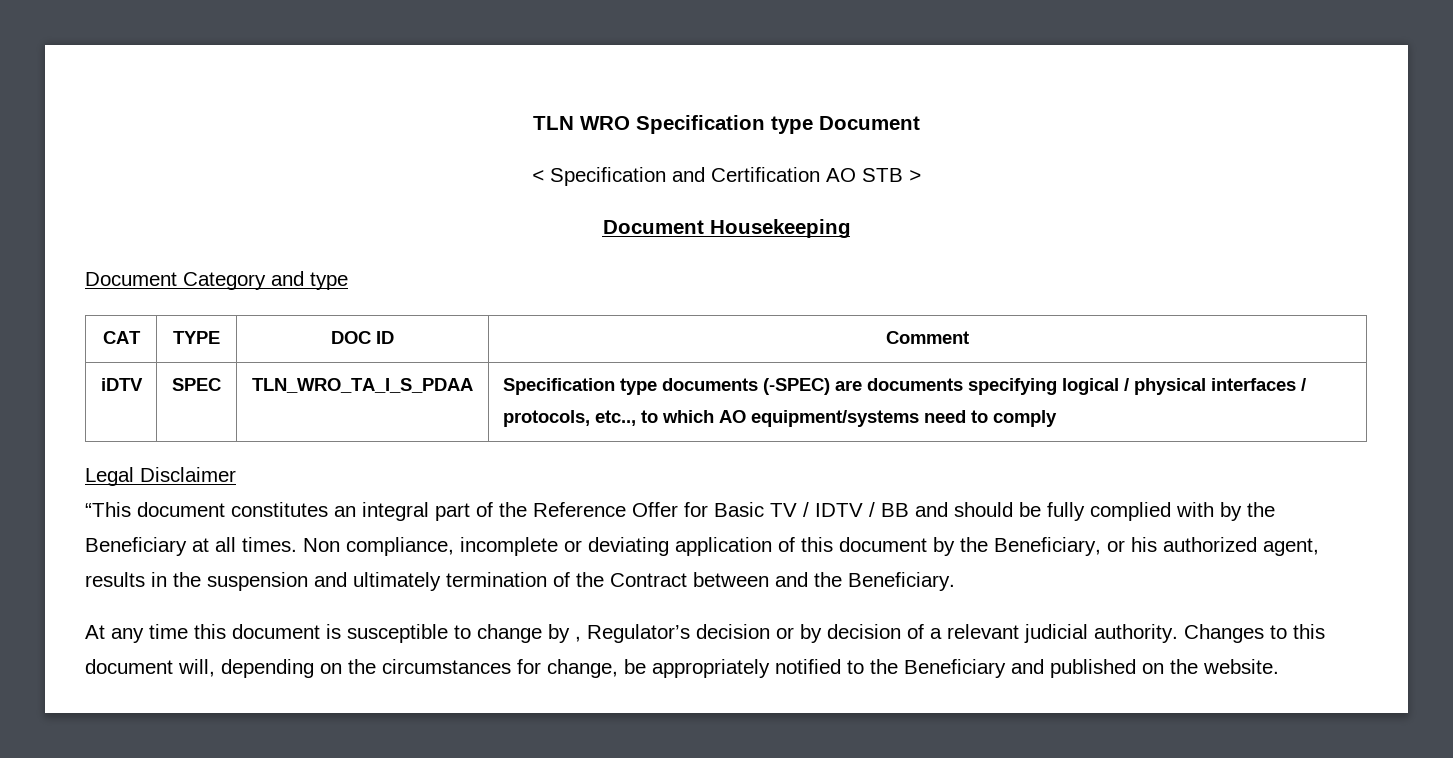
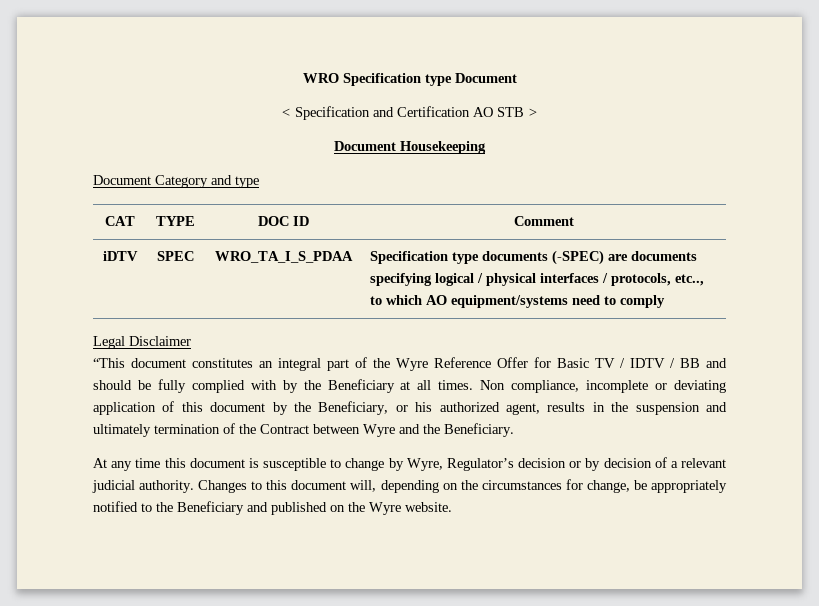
[533,116,574,130] TLN -> (302, 78) none
[252,378,473,393] TLN_WRO_TA_I_S_PDAA -> [214,251,353,263] WRO_TA_I_S_PDAA
(527, 509) none -> [396,358,428,371] Wyre
(769, 579) none -> [363,424,395,437] Wyre
[575,636,581,642] , -> [406,458,443,471] Wyre,
(1198, 666) none -> [369,502,401,515] Wyre

